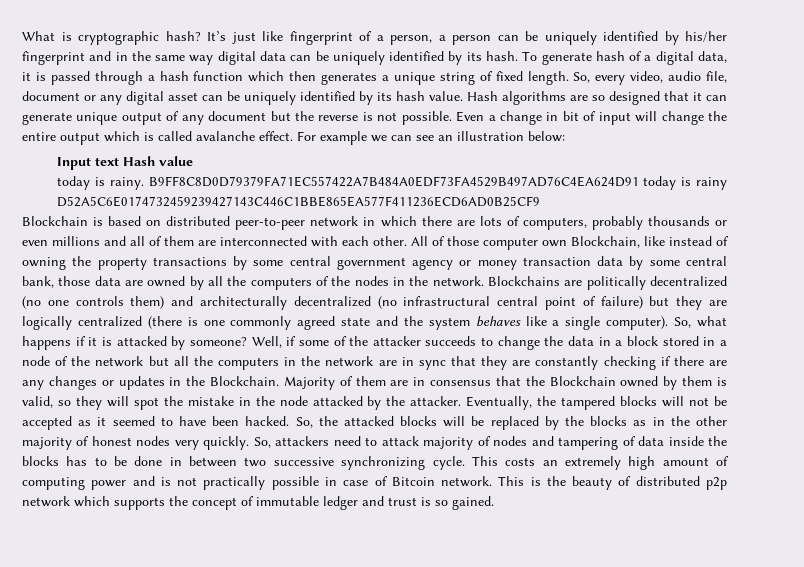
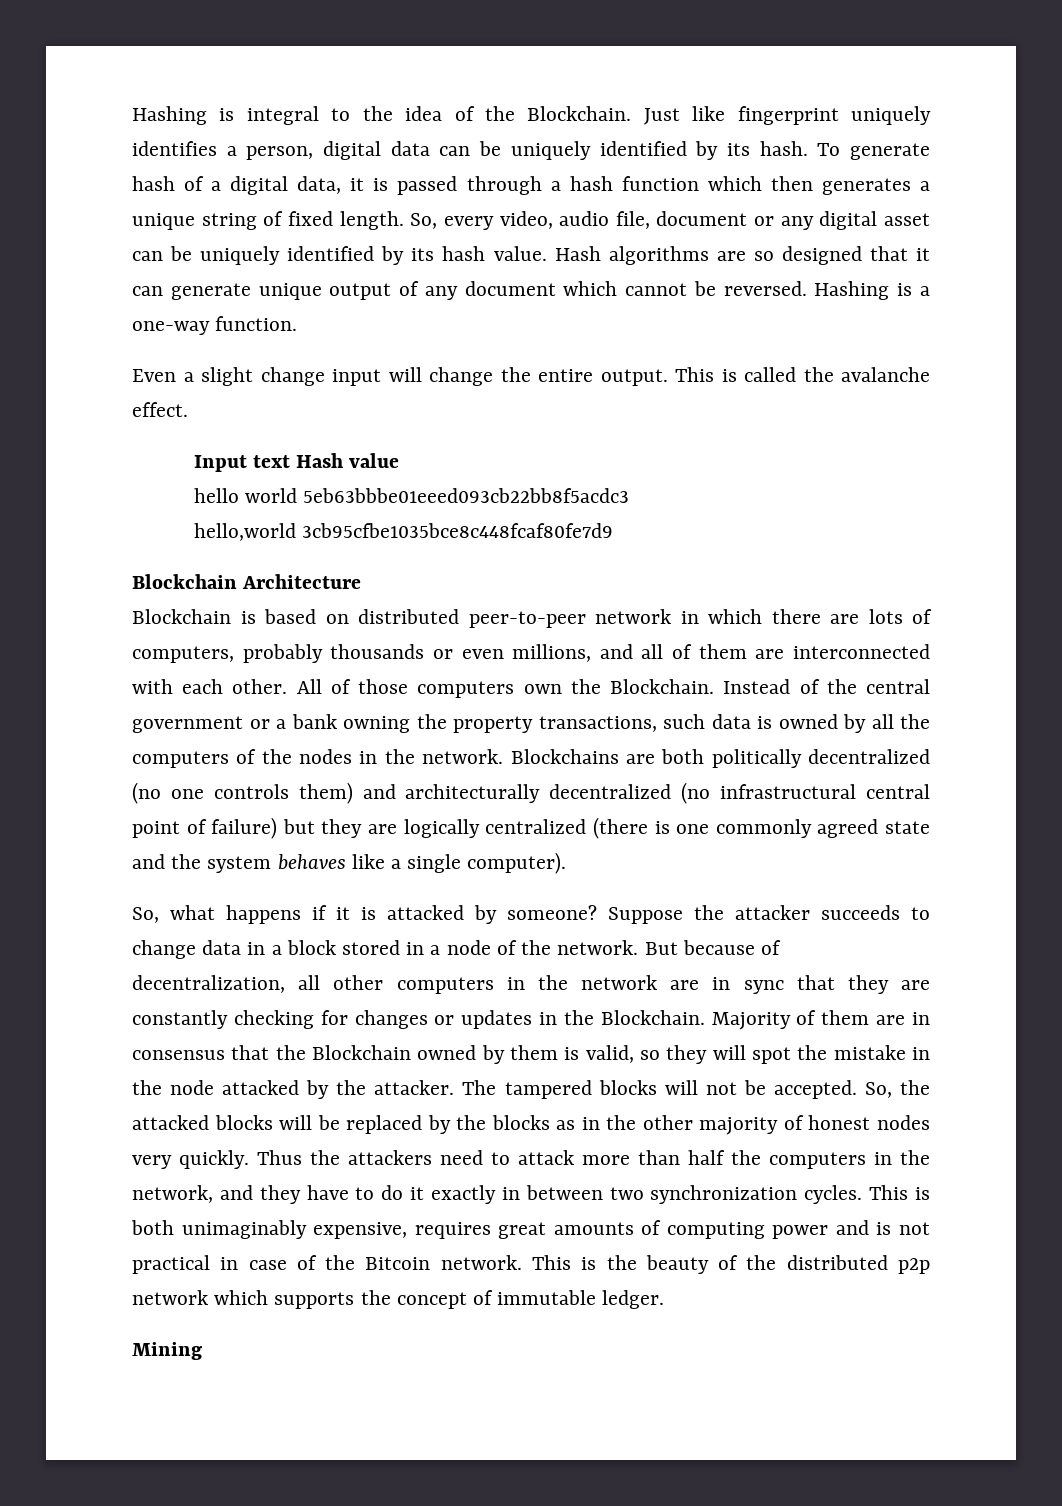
[22,31,727,45] [22,51,214,65] What is cryptographic hash? It’s just like fingerprint of a person, a person can be uniquely identified by his/her fingerprint and in the same way -> [132,106,931,125] [132,141,314,160] Hashing is integral to the idea of the Blockchain. Just like fingerprint uniquely identifies a person,
[270,111,597,125] but the reverse is not possible. Even a change in bit of -> [563,281,930,300] [132,316,298,335] [132,367,325,386] which cannot be reversed. Hashing is a one-way function. // Even a slight change
[60,131,140,145] output which -> [600,367,714,386] output. This
(192, 136) none -> [803,367,834,382] the
[297,131,565,145] [57,156,194,170] [57,176,728,190] [57,196,541,207] For example we can see an illustration below: // Input text Hash value // today is rainy. B9FF8C8D0D79379FA71EC557422A7B484A0EDF73FA4529B497AD76C4EA624D91 today is rainy D52A5C6E0174732459239427143C446C1BBE865EA577F411236ECD6AD0B25CF9 -> [193,453,400,472] [193,488,630,503] [193,523,613,541] [132,574,362,589] // Input text Hash value // hello world 5eb63bbbe01eeed093cb22bb8f5acdc3 // hello,world 3cb95cfbe1035bce8c448fcaf80fe7d9 // Blockchain Architecture
[52,236,100,246] millions -> [512,644,592,662] millions,
[483,236,729,250] [22,256,727,270] [22,276,143,288] computer own Blockchain, like instead of owning the property transactions by some central government agency or money transaction data by some central bank, those data are -> [417,679,931,698] [132,714,772,733] computers own the Blockchain. Instead of the central government or a bank owning the property transactions, such data is
(583, 283) none -> [661,749,705,764] both
(669, 323) none -> (567, 863) //
[251,336,347,348] Well, if some of -> [608,907,683,924] Suppose
[544,336,564,346] the -> (196, 949) none
[95,356,213,367] network but all the -> [557,940,781,955] [132,975,384,993] network. But because of decentralization, all other
[660,356,728,366] [22,380,44,390] if there are any -> [320,1010,348,1025] for
[466,396,557,410] Eventually, the -> [462,1080,497,1095] The
[22,416,290,430] accepted as it seemed to have been hacked. -> [773,1080,857,1099] accepted.
[253,437,271,448] So, -> [257,1150,340,1165] Thus the
[423,436,728,450] [22,456,709,470] majority of nodes and tampering of data inside the blocks has to be done in between two successive synchronizing cycle. This costs an extremely high amount -> [582,1150,930,1169] [132,1185,930,1204] [131,1220,634,1239] more than half the computers in the network, and they have to do it exactly in between two synchronization cycles. This is both unimaginably expensive, requires great amounts
[203,476,319,490] practically possible -> [132,1255,210,1274] practical
(388, 481) none -> [325,1255,356,1270] the
(632, 481) none -> [746,1255,777,1270] the
[323,496,494,510] ledger and trust is so gained. -> [602,1290,665,1309] [132,1342,202,1360] ledger. // Mining

